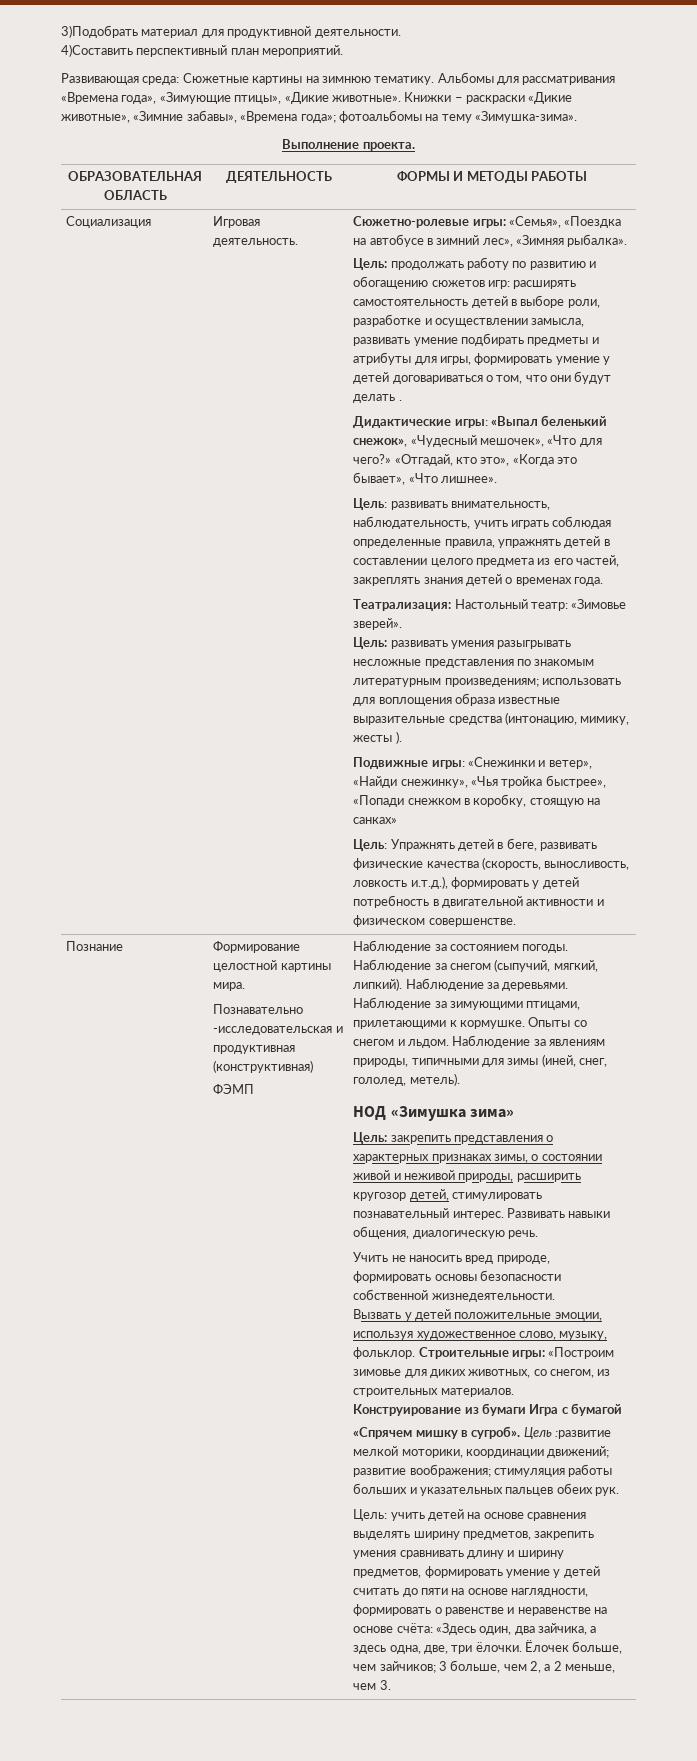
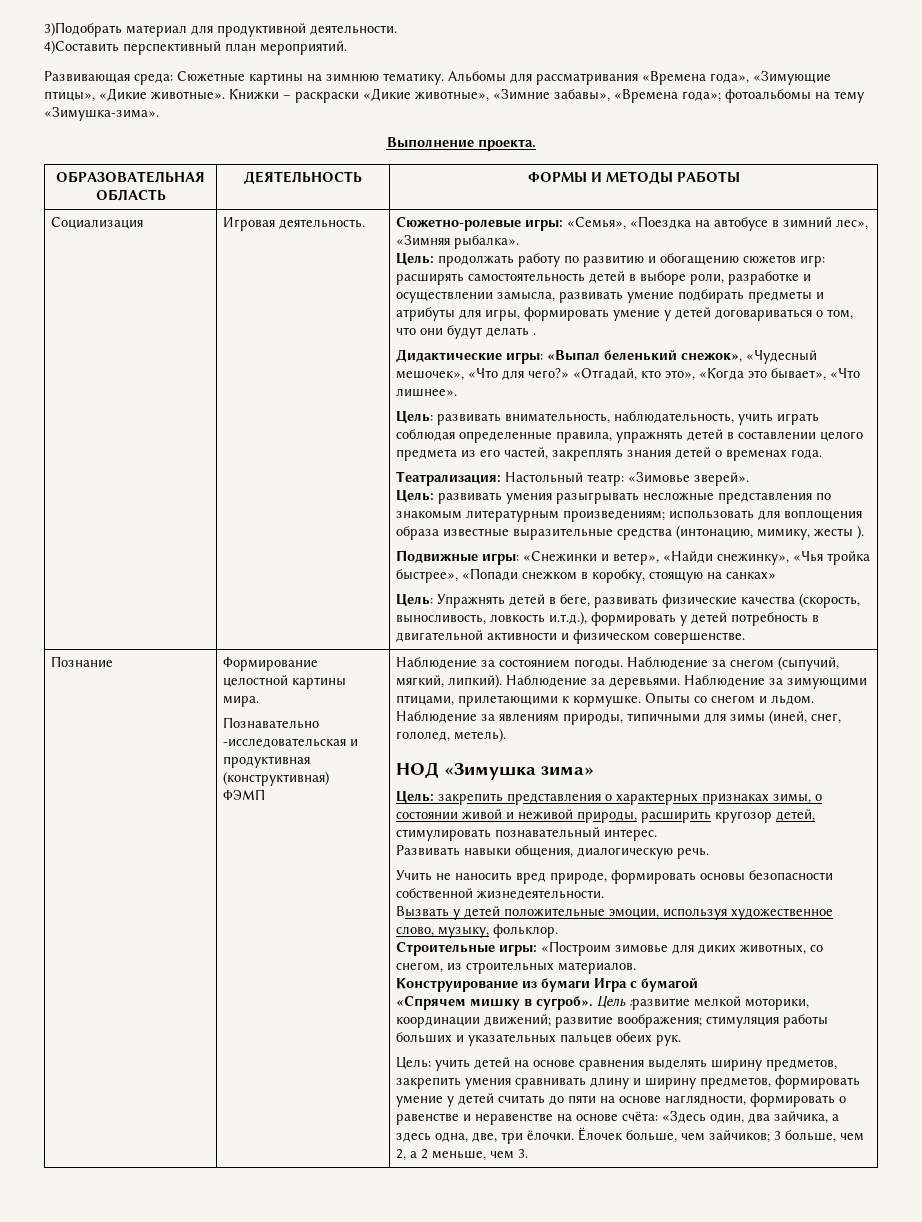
(504, 1215) none -> (658, 835) //
(416, 1353) none -> (559, 931) //

